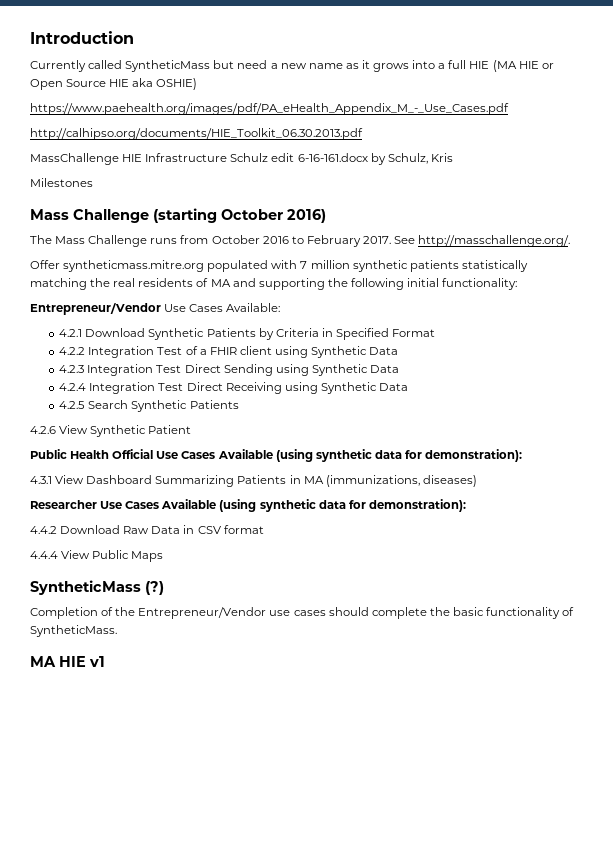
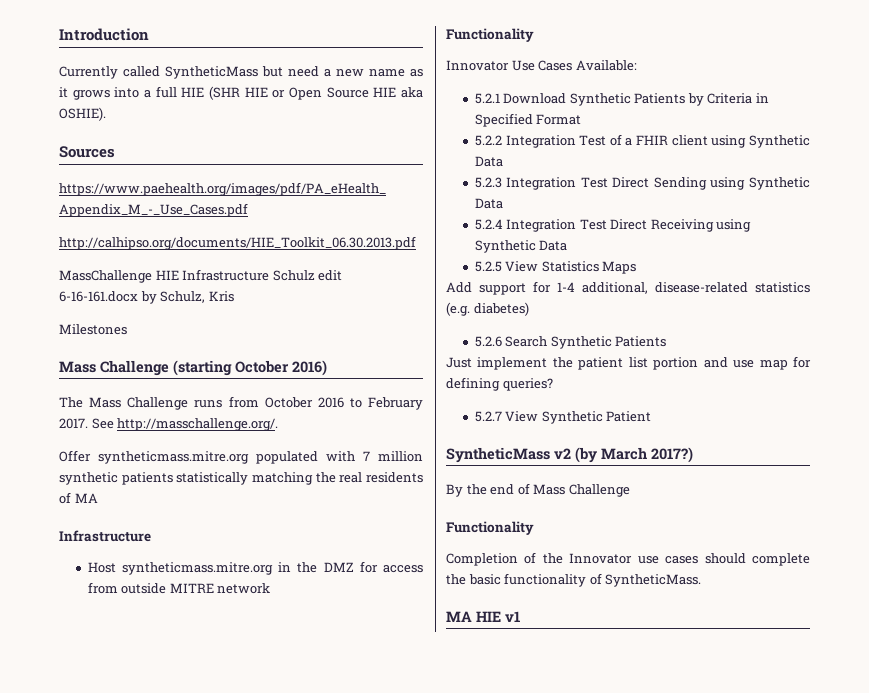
[492,60,517,72] (MA -> [209,86,240,100] (SHR
[156,78,198,90] OSHIE) -> [59,107,106,121] [59,146,115,158] OSHIE). // Sources
[232,278,518,290] [30,303,161,315] and supporting the following initial functionality: // Entrepreneur/Vendor -> [59,530,151,542] [87,561,423,575] [87,582,271,594] [446,28,534,42] [446,60,509,71] // Infrastructure // Host syntheticmass.mitre.org in the DMZ for access from outside MITRE network // Functionality // Innovator
[59,329,83,337] 4.2.1 -> [474,93,500,104] 5.2.1
[59,347,86,355] 4.2.2 -> [474,135,502,146] 5.2.2
[59,365,85,373] 4.2.3 -> [474,177,502,188] 5.2.3
[59,383,87,391] 4.2.4 -> [474,219,503,230] 5.2.4
[59,400,239,412] [30,425,192,437] [30,449,523,462] [30,475,477,487] [30,499,466,512] [30,525,264,534] [30,550,164,562] [30,580,164,595] 4.2.5 Search Synthetic Patients // 4.2.6 View Synthetic Patient // Public Health Official Use Cases Available (using synthetic data for demonstration): // 4.3.1 View Dashboard Summarizing Patients in MA (immunizations, diseases) // Researcher Use Cases Available (using synthetic data for demonstration): // 4.4.2 Download Raw Data in CSV format // 4.4.4 View Public Maps // SyntheticMass (?) -> [474,261,637,274] [446,281,810,295] [446,302,529,316] [474,336,667,349] [446,356,811,370] [446,377,553,391] [474,411,652,424] [446,447,693,463] [446,483,630,497] [446,521,534,535] 5.2.5 View Statistics Maps // Add support for 1-4 additional, disease-related statistics (e.g. diabetes) // 5.2.6 Search Synthetic Patients // Just implement the patient list portion and use map for defining queries? // 5.2.7 View Synthetic Patient // SyntheticMass v2 (by March 2017?) // By the end of Mass Challenge // Functionality
[138,607,267,619] Entrepreneur/Vendor -> [569,553,633,564] Innovator

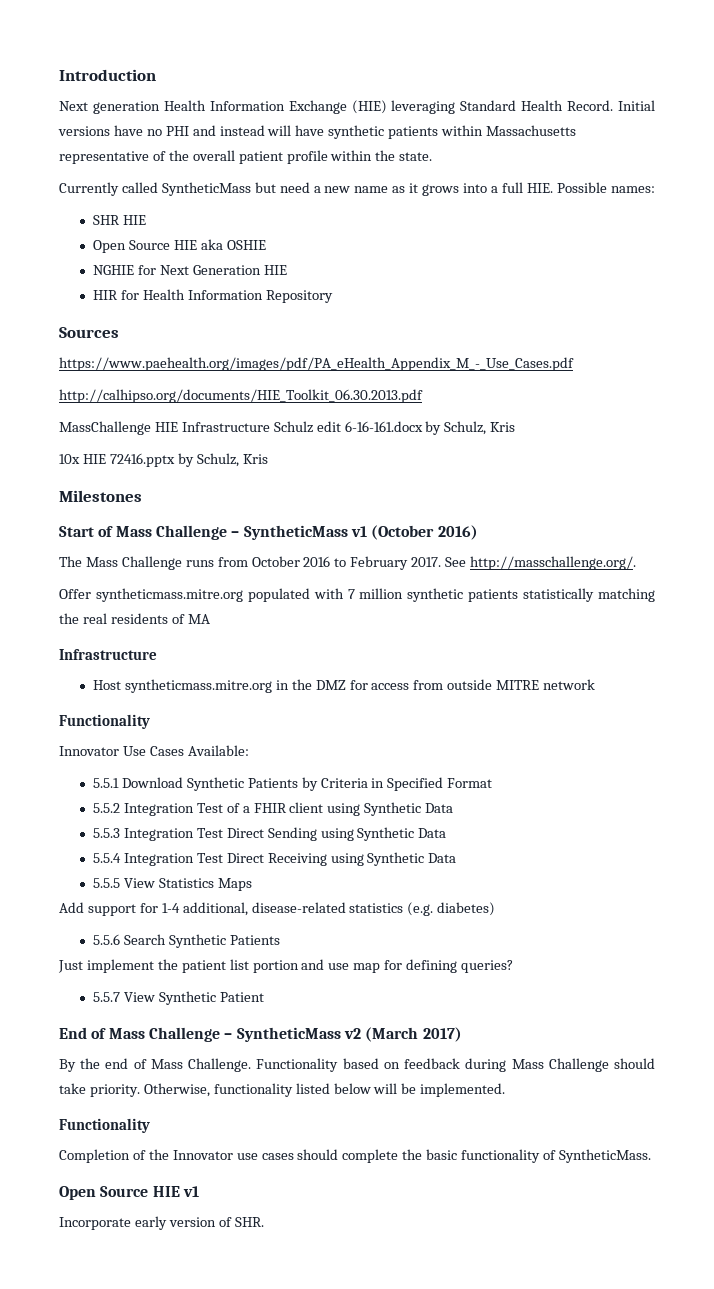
(149, 34) none -> [59,100,655,114] [58,125,577,139] [59,150,433,164] // Next generation Health Information Exchange (HIE) leveraging Standard Health Record. Initial versions have no PHI and instead will have synthetic patients within Massachusetts representative of the overall patient profile within the state.
[181,86,424,100] [59,107,106,121] HIE (SHR HIE or Open Source HIE aka OSHIE). -> [526,182,655,193] [92,215,146,225] [92,239,266,253] [92,265,287,275] [92,289,333,303] HIE. Possible names: // SHR HIE // Open Source HIE aka OSHIE // NGHIE for Next Generation HIE // HIR for Health Information Repository
[59,324,127,335] [59,360,289,376] Milestones // Mass Challenge (starting October -> [59,453,268,467] [59,490,142,502] [59,525,435,540] 10x HIE 72416.pptx by Schulz, Kris // Milestones // Start of Mass Challenge – SyntheticMass v1 (October
[474,93,500,104] 5.2.1 -> [92,778,119,788] 5.5.1
[474,135,502,146] 5.2.2 -> [92,803,120,813] 5.5.2
[474,177,502,188] 5.2.3 -> [92,828,120,838] 5.5.3
[474,219,503,230] 5.2.4 -> [92,853,121,863] 5.5.4
[474,261,502,272] 5.2.5 -> [92,878,120,888] 5.5.5
[474,336,502,347] 5.2.6 -> [92,934,120,945] 5.5.6
[474,411,502,422] 5.2.7 -> [92,992,120,1002] 5.5.7
[446,447,693,463] SyntheticMass v2 (by March 2017?) -> [59,1027,462,1042] End of Mass Challenge – SyntheticMass v2 (March 2017)
[568,484,630,497] Challenge -> [188,1058,655,1072] [59,1083,506,1097] Challenge. Functionality based on feedback during Mass Challenge should take priority. Otherwise, functionality listed below will be implemented.
[446,611,472,622] MA -> [59,1186,149,1200] Open Source
(520, 616) none -> [59,1216,264,1230] // Incorporate early version of SHR.

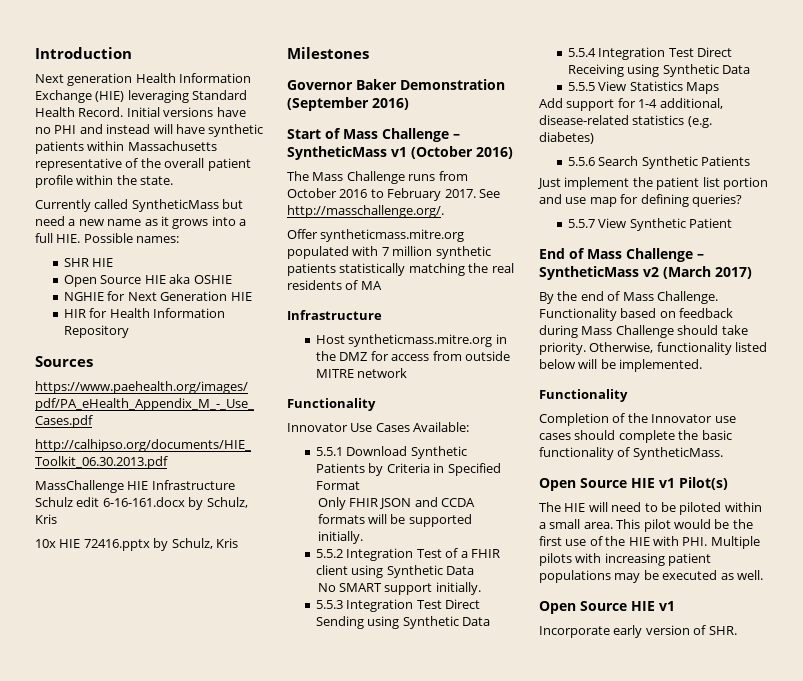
(142, 496) none -> [287,79,505,90] [287,97,409,111] // Governor Baker Demonstration (September 2016)
(493, 783) none -> [317,497,476,510] [317,514,472,527] [317,531,363,544] // Only FHIR JSON and CCDA formats will be supported initially.
(454, 808) none -> [317,582,481,595] // No SMART support initially.
(651, 1156) none -> [539,477,728,491] [539,502,762,515] [539,519,753,532] [539,536,760,549] [539,553,712,566] [539,570,763,583] // Open Source HIE v1 Pilot(s) // The HIE will need to be piloted within a small area. This pilot would be the first use of the HIE with PHI. Multiple pilots with increasing patient populations may be executed as well.

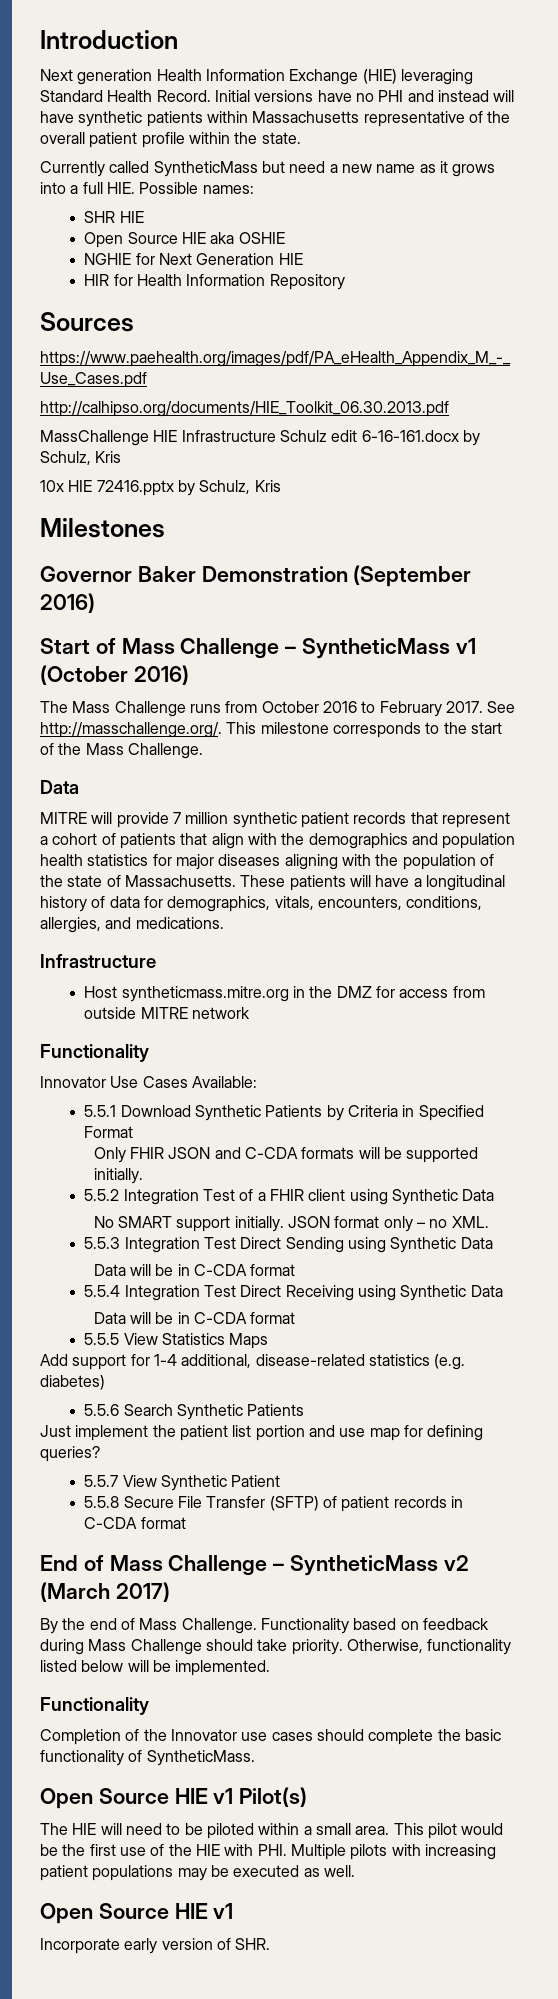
[287,229,465,242] [287,246,491,259] [287,263,514,276] [287,280,382,290] // Offer syntheticmass.mitre.org populated with 7 million synthetic patients statistically matching the real residents of MA -> [226,722,502,738] [40,743,203,759] [40,780,79,794] [40,812,510,828] [40,833,516,849] [40,854,494,870] [40,875,505,891] [40,896,483,912] [40,917,224,933] This milestone corresponds to the start of the Mass Challenge. // Data // MITRE will provide 7 million synthetic patient records that represent a cohort of patients that align with the demographics and population health statistics for major diseases aligning with the population of the state of Massachusetts. These patients will have a longitudinal history of data for demographics, vitals, encounters, conditions, allergies, and medications.
[441,498,476,507] CCDA -> [244,1147,298,1159] C-CDA
(481, 588) none -> [287,1216,489,1232] JSON format only – no XML.
(491, 621) none -> [93,1264,296,1276] // Data will be in C-CDA format
(751, 69) none -> [93,1312,296,1324] // Data will be in C-CDA format
(733, 223) none -> [84,1496,463,1512] [84,1517,186,1529] // 5.5.8 Secure File Transfer (SFTP) of patient records in C-CDA format

